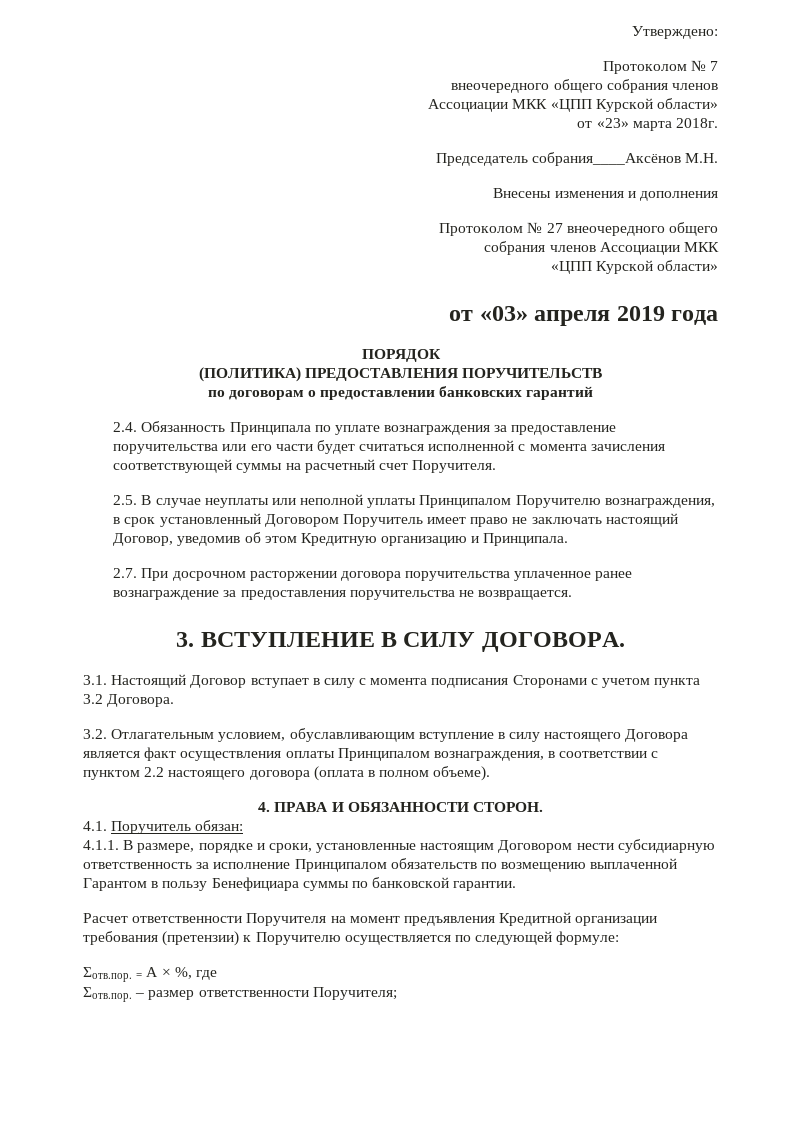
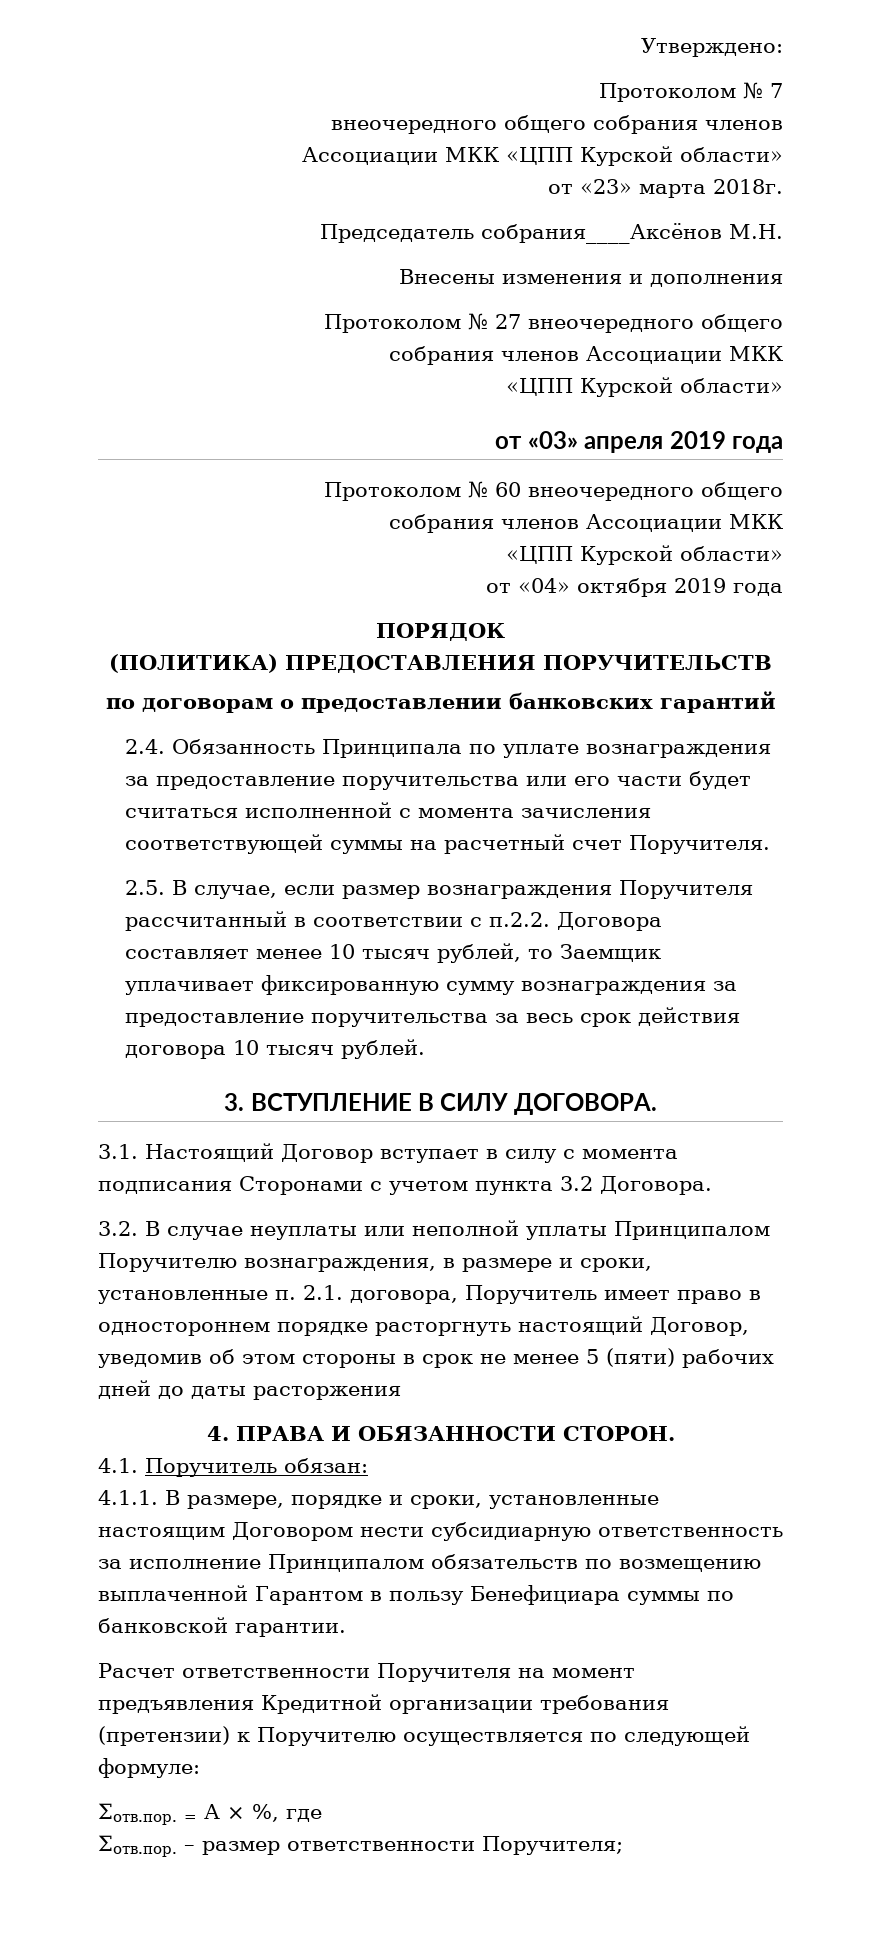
(718, 317) none -> [324,481,783,501] [389,514,783,533] [506,545,783,565] [486,578,783,597] // Протоколом № 60 внеочередного общего // собрания членов Ассоциации МКК // «ЦПП Курской области» // от «04» октября 2019 года
[155,494,715,508] [113,513,678,527] [113,532,569,546] [113,568,633,581] [113,590,573,600] случае неуплаты или неполной уплаты Принципалом Поручителю вознаграждения, в срок установленный Договором Поручитель имеет право не заключать настоящий Договор, уведомив об этом Кредитную организацию и Принципала. // 2.7. При досрочном расторжении договора поручительства уплаченное ранее вознаграждение за предоставления поручительства не возвращается. -> [193,880,753,899] [124,911,662,931] [124,943,661,963] [124,975,737,995] [124,1007,740,1027] [124,1039,425,1059] случае, если размер вознаграждения Поручителя рассчитанный в соответствии с п.2.2. Договора составляет менее 10 тысяч рублей, то Заемщик уплачивает фиксированную сумму вознаграждения за предоставление поручительства за весь срок действия договора 10 тысяч рублей.
[111,728,689,742] [83,747,659,761] [83,766,491,781] Отлагательным условием, обуславливающим вступление в силу настоящего Договора является факт осуществления оплаты Принципалом вознаграждения, в соответствии с пунктом 2.2 настоящего договора (оплата в полном объеме). -> [145,1220,770,1240] [98,1253,652,1272] [98,1285,761,1304] [98,1316,749,1336] [98,1348,774,1368] [98,1380,401,1400] В случае неуплаты или неполной уплаты Принципалом Поручителю вознаграждения, в размере и сроки, установленные п. 2.1. договора, Поручитель имеет право в одностороннем порядке расторгнуть настоящий Договор, уведомив об этом стороны в срок не менее 5 (пяти) рабочих дней до даты расторжения

